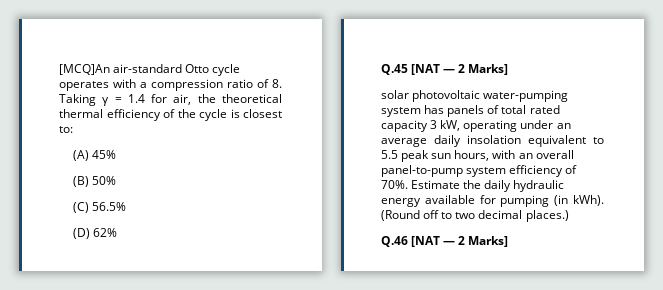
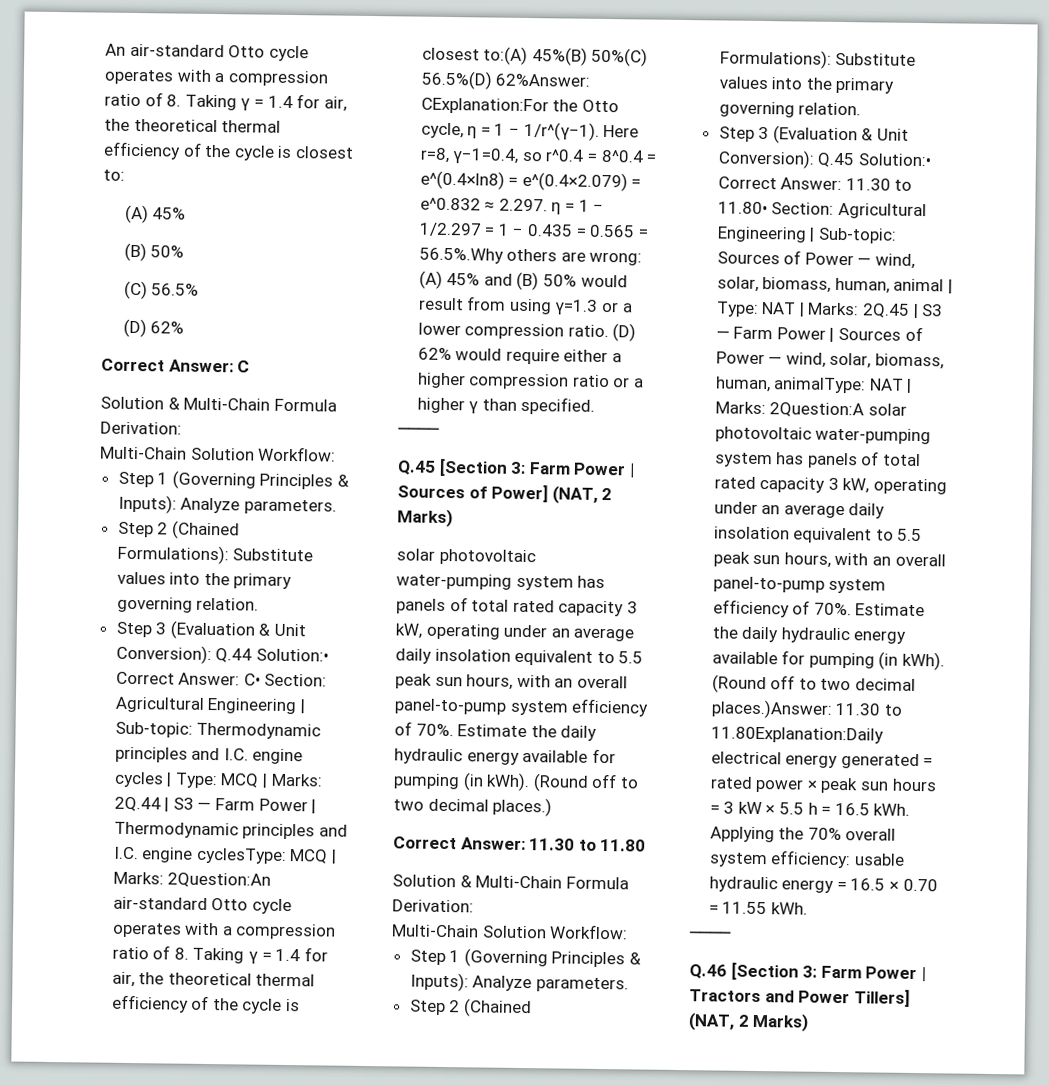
[59,64,110,75] [MCQ]An -> [105,43,126,56] An
[381,64,509,75] Q.45 [NAT — 2 Marks] -> [101,358,251,373] [100,396,337,412] [100,421,182,435] [100,446,337,462] [117,470,350,490] [117,494,337,515] [117,520,240,540] [116,544,314,565] [116,571,293,590] [116,596,260,613] [115,620,307,640] [115,644,329,665] [115,671,328,687] [114,696,305,715] [114,721,322,740] [114,746,304,765] [113,771,323,789] [113,796,317,814] [113,821,348,840] [112,846,338,864] [112,871,272,888] [112,896,292,915] [111,922,337,940] [111,945,328,964] [111,971,316,988] [110,994,301,1014] [421,46,649,67] [420,70,591,90] [420,97,619,115] [420,121,640,141] [419,147,657,164] [419,170,642,192] [419,197,605,215] [418,222,649,238] [418,247,643,266] [418,270,628,291] [417,296,633,315] [417,322,637,342] [417,347,623,365] [416,372,645,390] [416,396,596,415] [397,427,440,435] [397,458,635,478] [397,484,613,504] [397,508,453,528] Correct Answer: C // Solution & Multi-Chain Formula Derivation: // Multi-Chain Solution Workflow: // Step 1 (Governing Principles & Inputs): Analyze parameters. // Step 2 (Chained Formulations): Substitute values into the primary governing relation. // Step 3 (Evaluation & Unit Conversion): Q.44 Solution:• Correct Answer: C• Section: Agricultural Engineering | Sub-topic: Thermodynamic principles and I.C. engine cycles | Type: MCQ | Marks: 2Q.44 | S3 — Farm Power | Thermodynamic principles and I.C. engine cyclesType: MCQ | Marks: 2Question:An air-standard Otto cycle operates with a compression ratio of 8. Taking γ = 1.4 for air, the theoretical thermal efficiency of the cycle is closest to:(A) 45%(B) 50%(C) 56.5%(D) 62%Answer: CExplanation:For the Otto cycle, η = 1 − 1/r^(γ−1). Here r=8, γ−1=0.4, so r^0.4 = 8^0.4 = e^(0.4×ln8) = e^(0.4×2.079) = e^0.832 ≈ 2.297. η = 1 − 1/2.297 = 1 − 0.435 = 0.565 = 56.5%.Why others are wrong: (A) 45% and (B) 50% would result from using γ=1.3 or a lower compression ratio. (D) 62% would require either a higher compression ratio or a higher γ than specified. // ──── // Q.45 [Section 3: Farm Power | Sources of Power] (NAT, 2 Marks)
[381,236,509,247] Q.46 [NAT — 2 Marks] -> [393,836,647,852] [392,874,629,890] [392,899,474,913] [391,924,629,940] [409,948,642,968] [409,972,629,993] [408,998,532,1018] [719,49,917,69] [718,76,895,94] [718,101,862,118] [718,125,910,145] [717,149,931,169] [717,176,913,191] [717,201,927,220] [716,226,897,244] [716,250,916,269] [716,276,954,294] [715,301,944,318] [715,326,923,342] [715,351,945,370] [714,376,913,394] [714,401,907,418] [714,426,932,445] [713,451,922,469] [713,476,948,495] [713,501,886,519] [713,526,923,544] [712,551,946,568] [712,576,887,594] [712,599,926,618] [711,626,907,644] [711,650,946,671] [711,674,917,694] [710,699,902,719] [710,726,884,744] [710,751,934,770] [709,776,937,794] [709,801,911,816] [709,826,897,843] [708,850,905,869] [708,876,938,893] [708,901,808,915] [688,931,732,939] [689,962,926,982] [689,989,910,1007] [688,1012,810,1032] Correct Answer: 11.30 to 11.80 // Solution & Multi-Chain Formula Derivation: // Multi-Chain Solution Workflow: // Step 1 (Governing Principles & Inputs): Analyze parameters. // Step 2 (Chained Formulations): Substitute values into the primary governing relation. // Step 3 (Evaluation & Unit Conversion): Q.45 Solution:• Correct Answer: 11.30 to 11.80• Section: Agricultural Engineering | Sub-topic: Sources of Power — wind, solar, biomass, human, animal | Type: NAT | Marks: 2Q.45 | S3 — Farm Power | Sources of Power — wind, solar, biomass, human, animalType: NAT | Marks: 2Question:A solar photovoltaic water-pumping system has panels of total rated capacity 3 kW, operating under an average daily insolation equivalent to 5.5 peak sun hours, with an overall panel-to-pump system efficiency of 70%. Estimate the daily hydraulic energy available for pumping (in kWh). (Round off to two decimal places.)Answer: 11.30 to 11.80Explanation:Daily electrical energy generated = rated power × peak sun hours = 3 kW × 5.5 h = 16.5 kWh. Applying the 70% overall system efficiency: usable hydraulic energy = 16.5 × 0.70 = 11.55 kWh. // ──── // Q.46 [Section 3: Farm Power | Tractors and Power Tillers] (NAT, 2 Marks)

